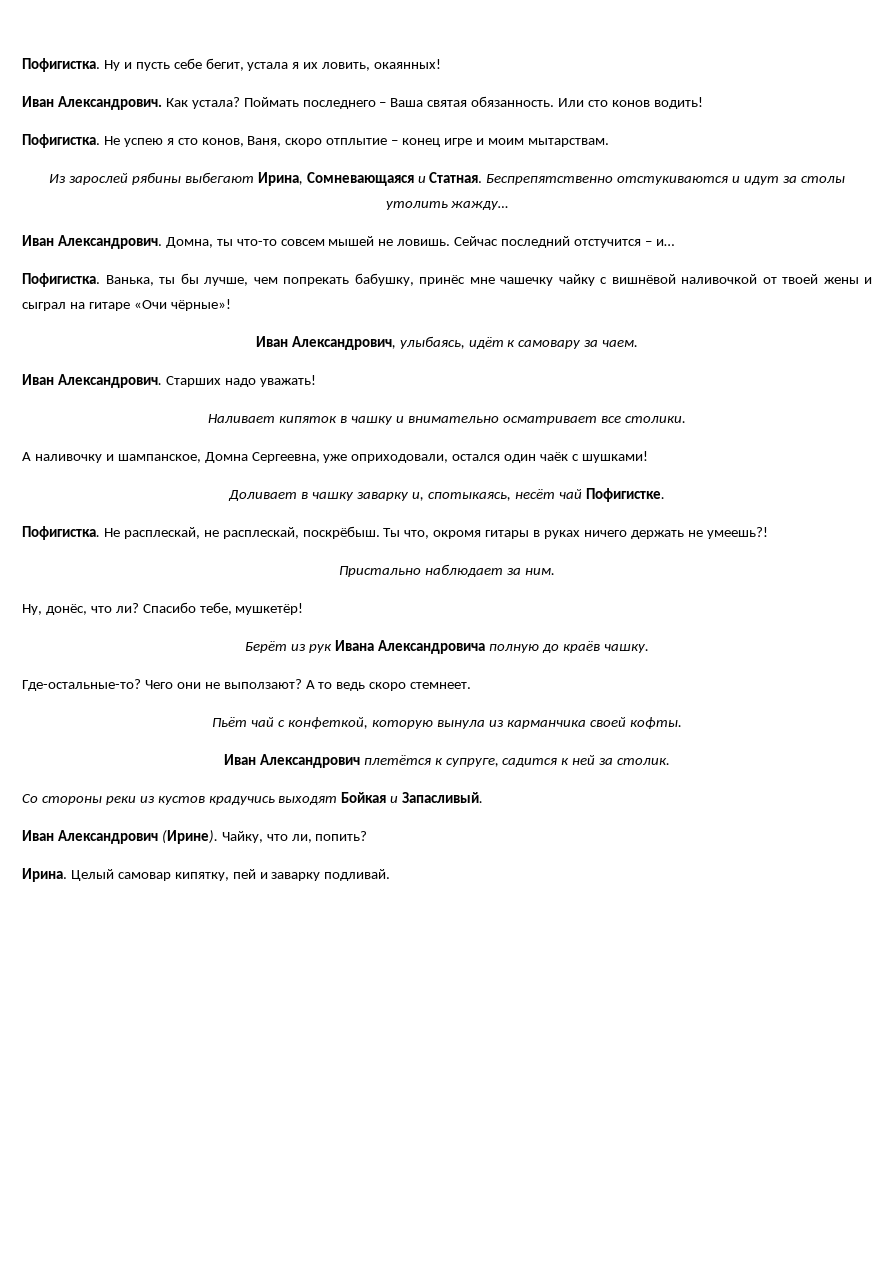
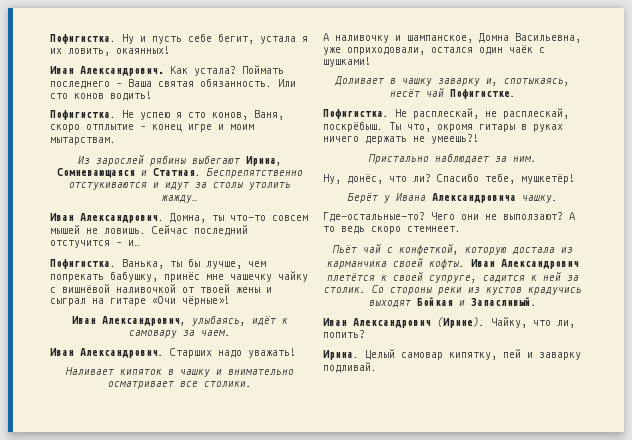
[251,452,320,463] Сергеевна, -> [515,33,581,43] Васильевна,
[291,640,600,654] из рук Ивана Александровича полную до краёв -> [383,193,516,203] у Ивана Александровича
[436,720,485,729] вынула -> [511,247,555,255] достала
(682, 723) // -> (465, 264) none
(443, 761) none -> [392,272,423,281] своей
(671, 761) // -> (366, 290) none

